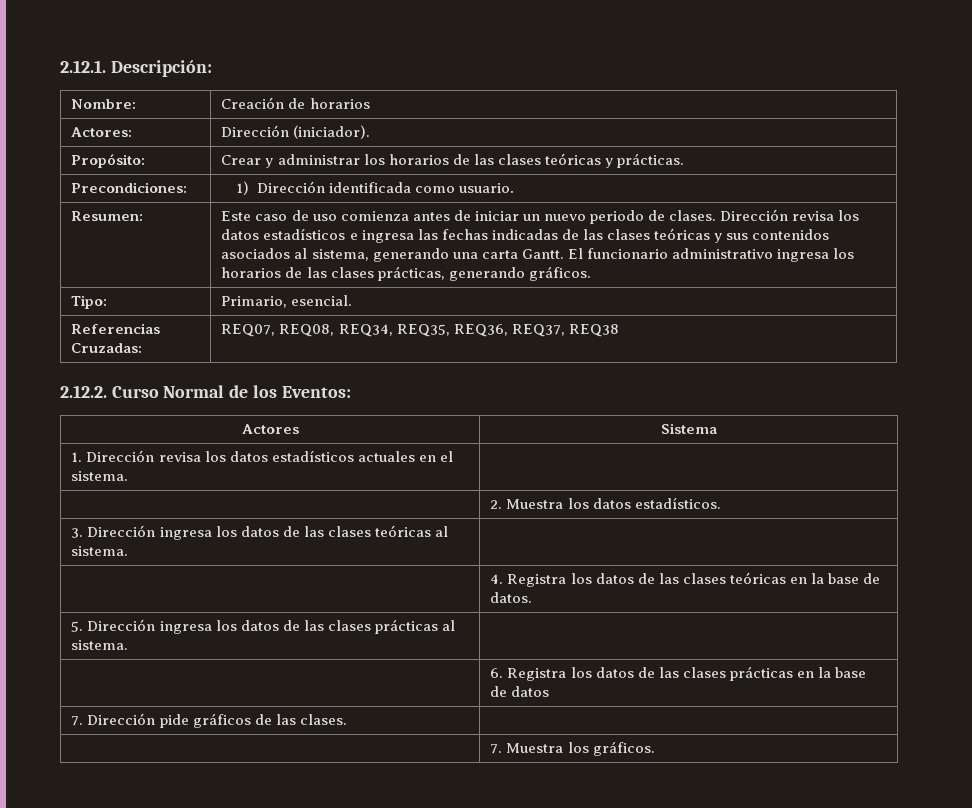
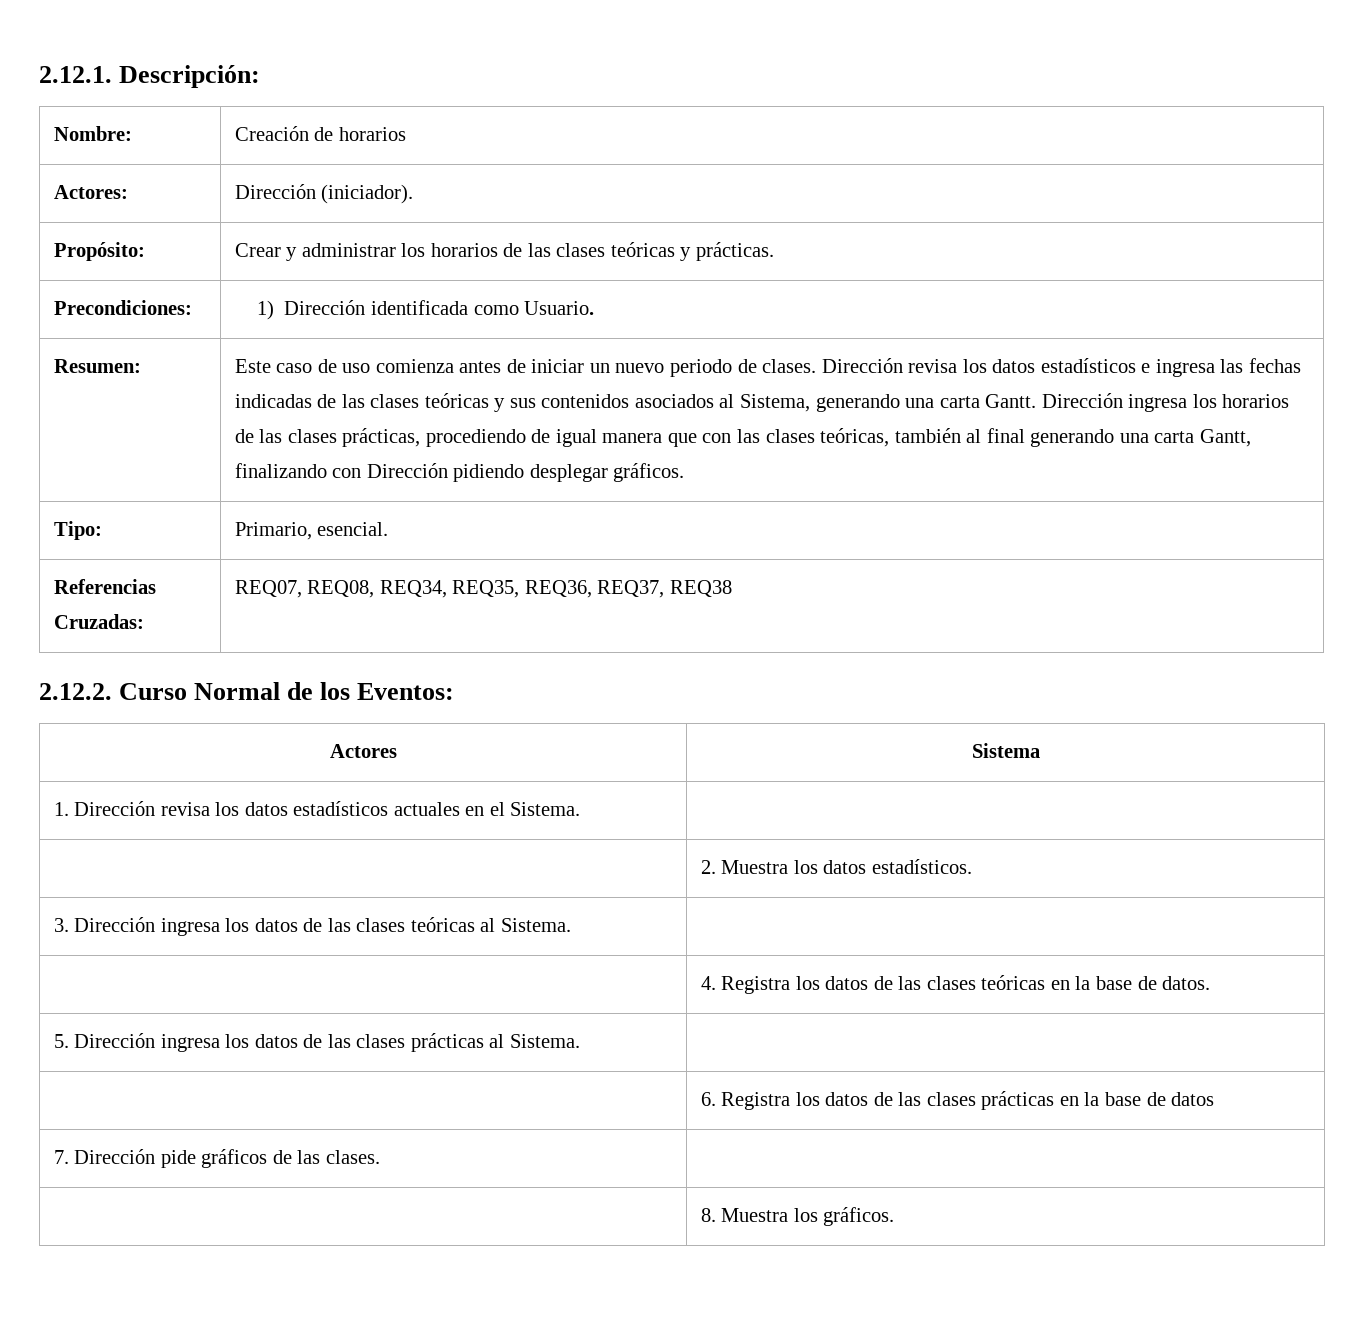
[458,183,514,193] usuario. -> [524,301,595,315] Usuario.
[311,249,369,261] sistema, -> [740,394,811,412] Sistema,
[567,248,773,259] El funcionario administrativo -> [1041,393,1123,408] Dirección
[448,267,525,281] generando -> [425,428,1251,447] [234,463,608,482] procediendo de igual manera que con las clases teóricas, también al final generando una carta Gantt, finalizando con Dirección pidiendo desplegar
[71,471,129,481] sistema. -> [510,802,581,816] Sistema.
[71,546,129,556] sistema. -> [501,918,572,932] Sistema.
[71,640,129,650] sistema. -> [510,1034,581,1048] Sistema.
[490,744,503,754] 7. -> [700,1208,716,1222] 8.

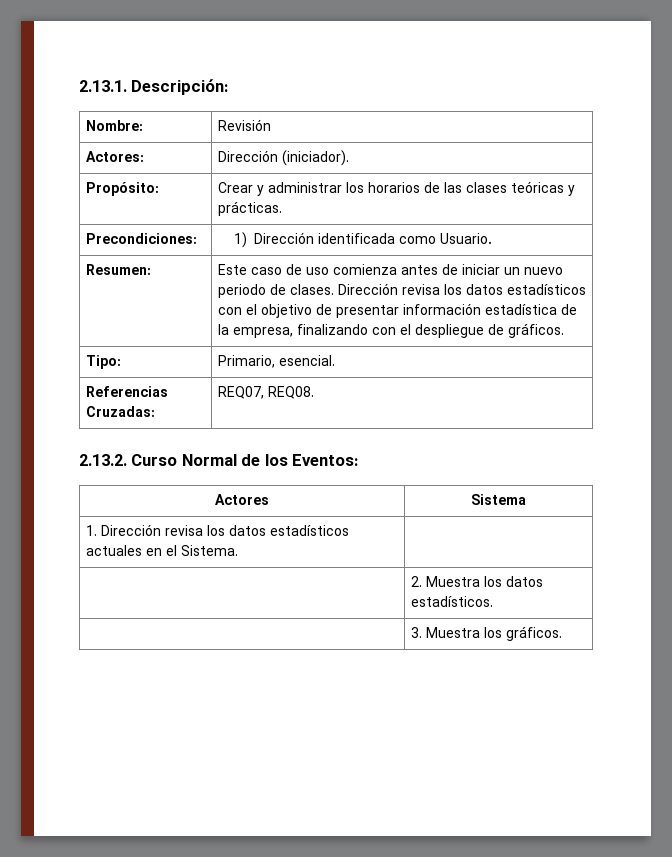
[39,66,112,83] 2.12.1. -> [79,80,127,92] 2.13.1.
[234,126,406,141] Creación de horarios -> [217,119,271,131] Revisión
[1141,358,1301,377] [234,393,1290,412] [234,428,1251,447] [234,463,608,482] e ingresa las fechas indicadas de las clases teóricas y sus contenidos asociados al Sistema, generando una carta Gantt. Dirección ingresa los horarios de las clases prácticas, procediendo de igual manera que con las clases teóricas, también al final generando una carta Gantt, finalizando con Dirección pidiendo desplegar -> [217,303,577,318] [217,324,504,338] con el objetivo de presentar información estadística de la empresa, finalizando con el despliegue de
[307,580,732,598] [39,683,112,700] REQ08, REQ34, REQ35, REQ36, REQ37, REQ38 // 2.12.2. -> [267,386,314,399] [79,454,127,466] REQ08. // 2.13.2.
[53,917,572,936] [700,975,1211,994] [53,1033,581,1052] [700,1091,1215,1110] [53,1149,380,1168] [700,1208,716,1222] 3. Dirección ingresa los datos de las clases teóricas al Sistema. | // | 4. Registra los datos de las clases teóricas en la base de datos. // 5. Dirección ingresa los datos de las clases prácticas al Sistema. | // | 6. Registra los datos de las clases prácticas en la base de datos // 7. Dirección pide gráficos de las clases. | // | 8. -> [410,627,422,638] | 3.

